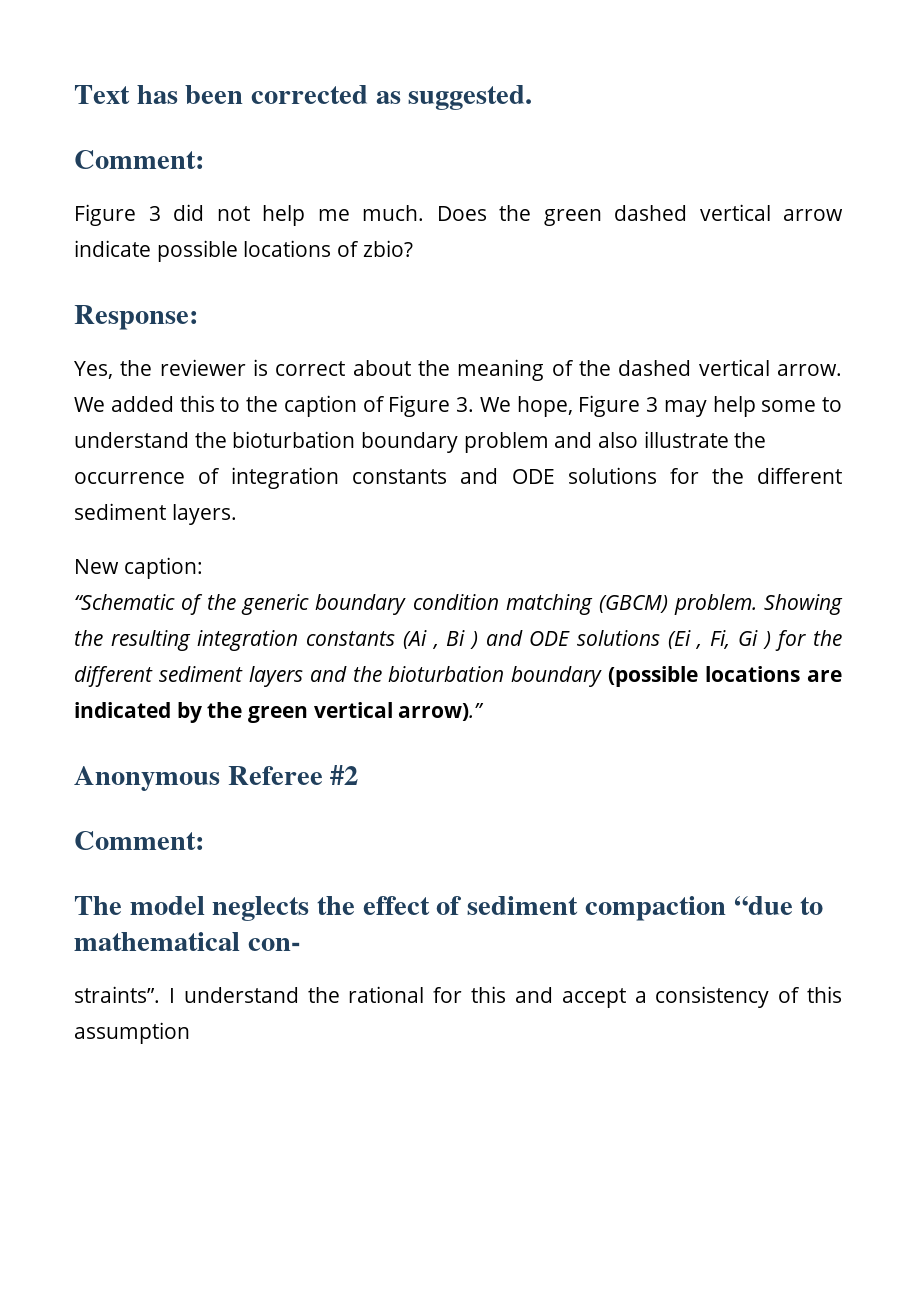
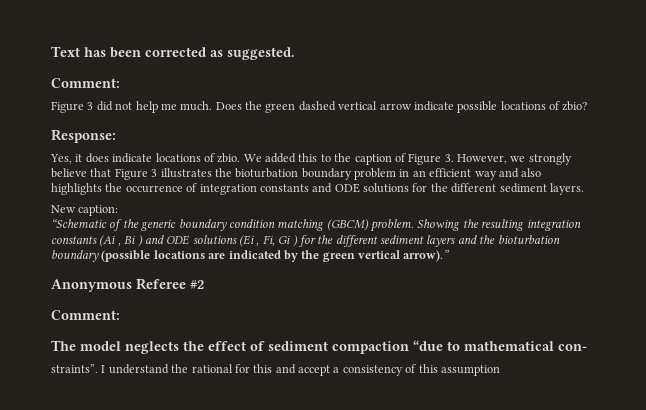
[120,359,843,381] the reviewer is correct about the meaning of the dashed vertical arrow. -> [75,153,241,163] it does indicate locations of zbio.
[479,395,842,417] [74,431,549,453] We hope, Figure 3 may help some to understand the bioturbation boundary problem -> [457,153,572,165] [51,168,497,180] However, we strongly believe that Figure 3 illustrates the bioturbation boundary problem in an efficient way
[643,431,729,448] illustrate -> [51,183,102,195] highlights

